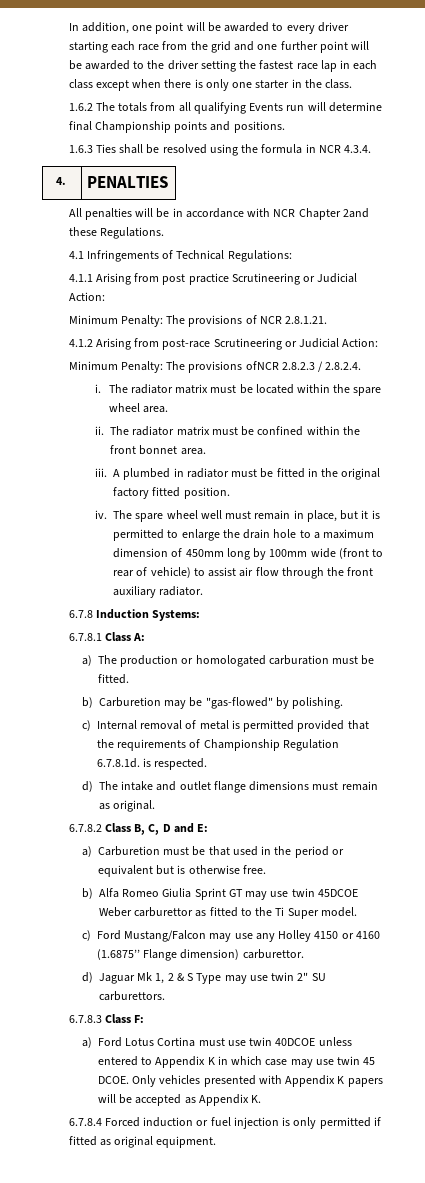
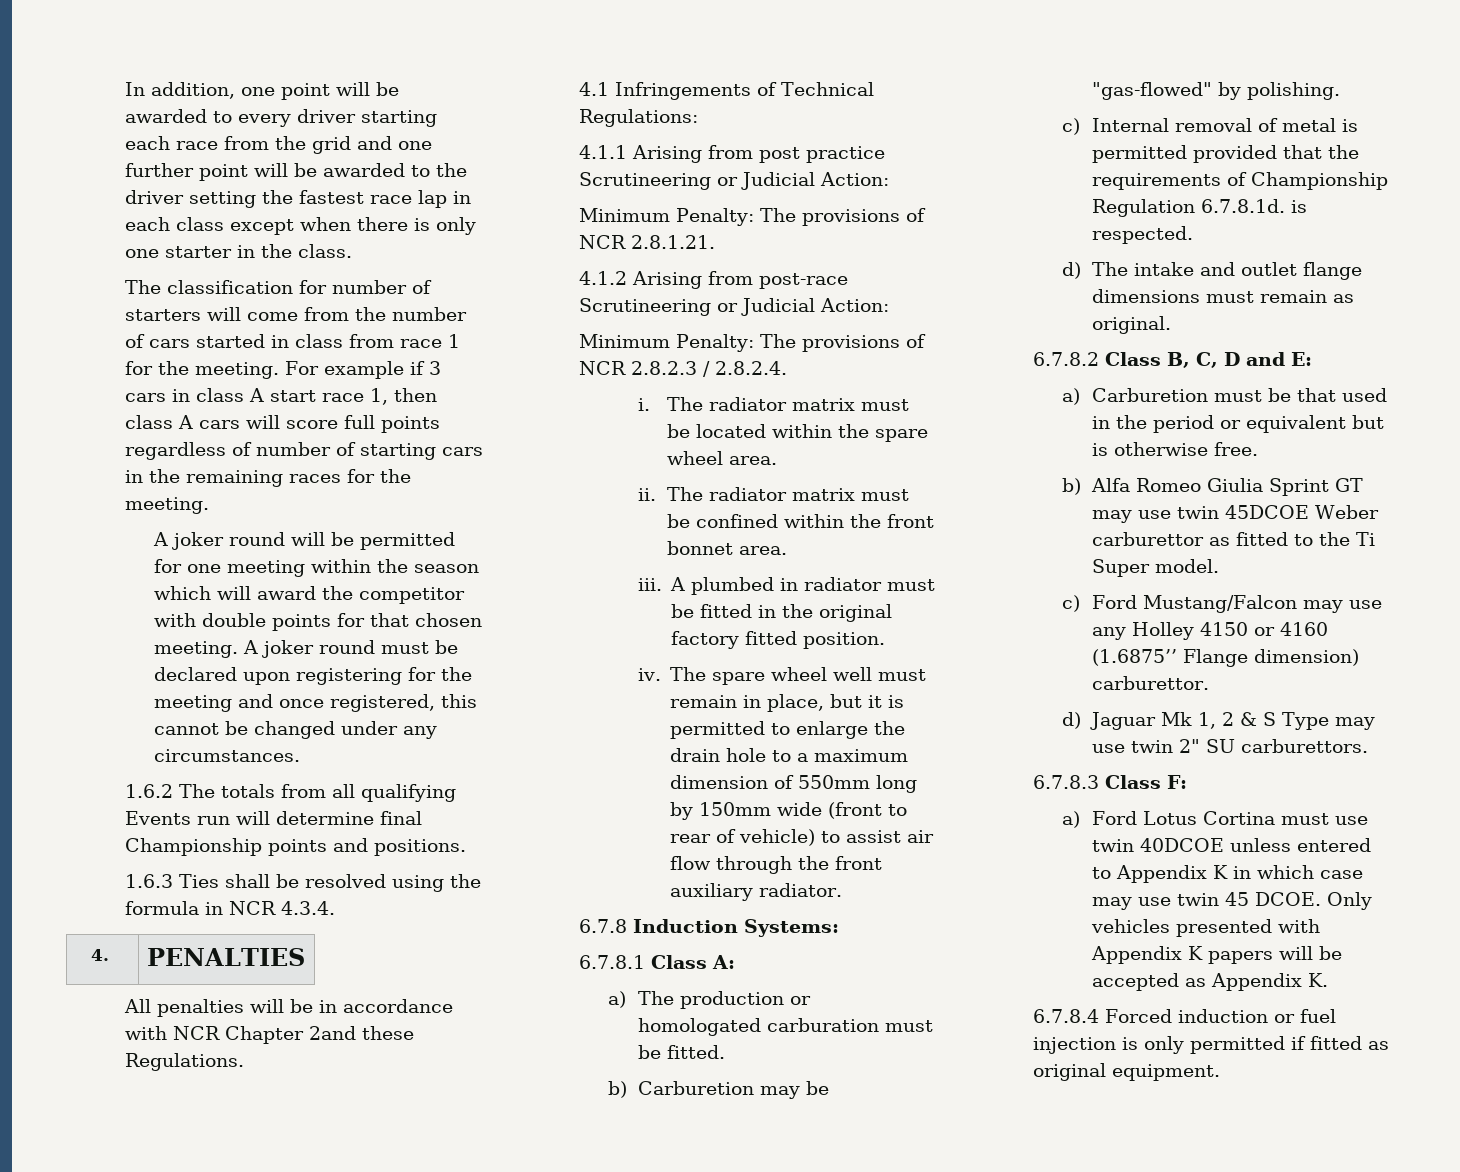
(353, 84) none -> [124,280,432,294] [124,307,467,321] [124,334,460,348] [124,361,441,379] [124,388,437,405] [124,415,440,433] [124,442,483,460] [124,469,411,487] [124,497,209,514] [153,532,456,550] [154,559,480,577] [154,586,466,604] [154,613,483,631] [154,640,459,658] [154,667,473,685] [154,694,478,712] [154,721,438,739] [154,749,301,762] // The classification for number of starters will come from the number of cars started in class from race 1 for the meeting. For example if 3 cars in class A start race 1, then class A cars will score full points regardless of number of starting cars in the remaining races for the meeting. // A joker round will be permitted for one meeting within the season which will award the competitor with double points for that chosen meeting. A joker round must be declared upon registering for the meeting and once registered, this cannot be changed under any circumstances.
[245,361,279,370] ofNCR -> [905,334,926,348] [578,361,626,375] of NCR
[185,549,224,557] 450mm -> [798,775,871,789] 550mm
[269,549,308,557] 100mm -> [699,802,772,816] 150mm

